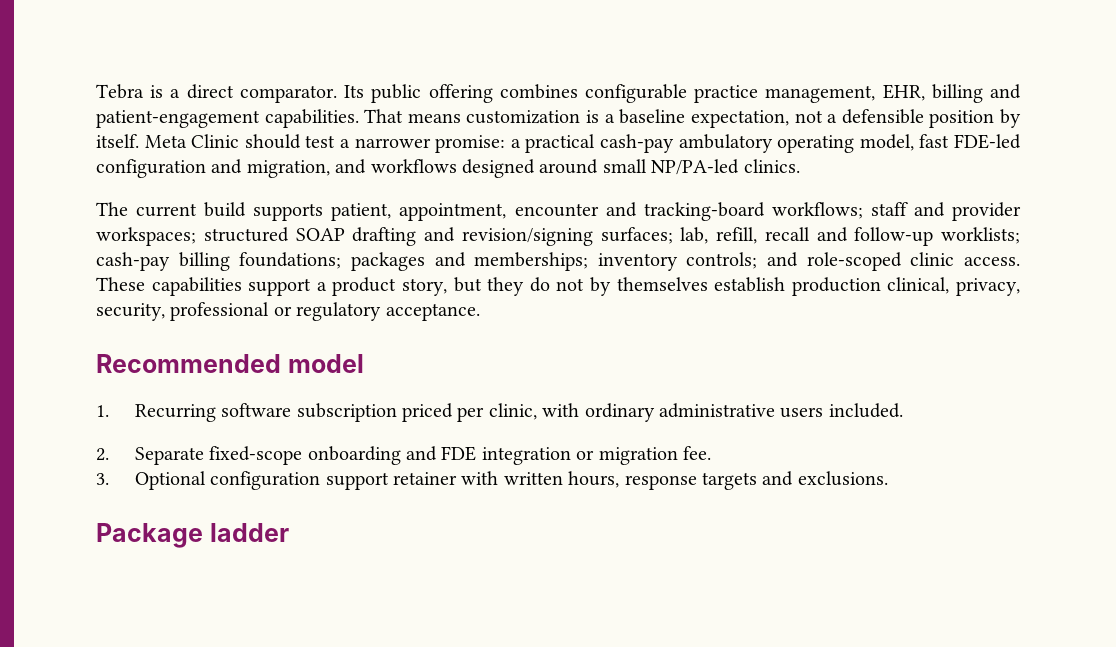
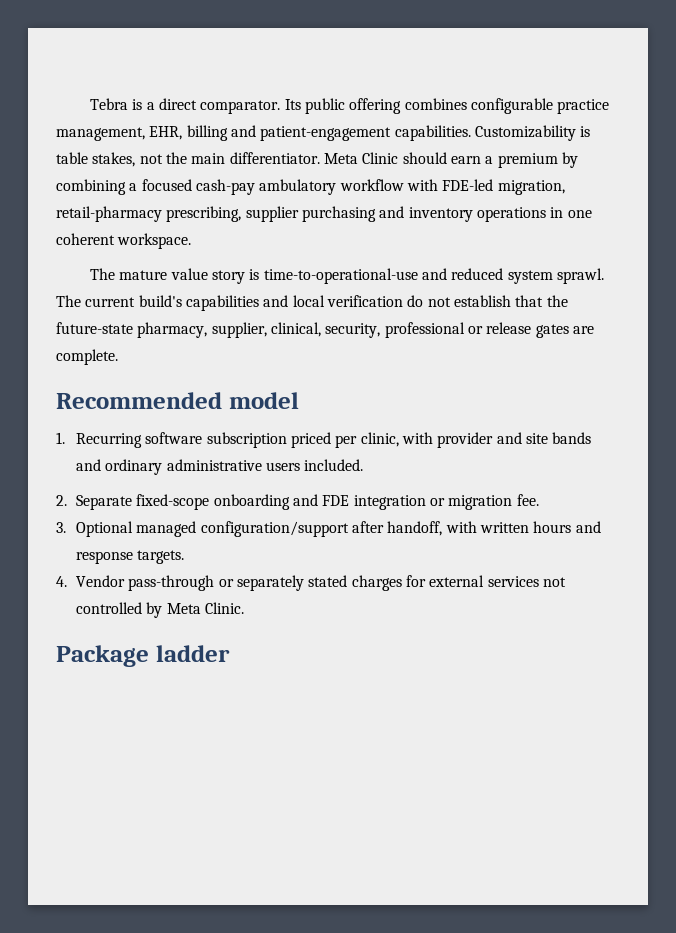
[364,109,1022,128] [96,134,1022,153] [96,159,800,178] [96,202,1022,221] [96,227,1020,246] [96,252,1020,271] [96,277,1021,296] [96,302,480,321] That means customization is a baseline expectation, not a defensible position by itself. Meta Clinic should test a narrower promise: a practical cash-pay ambulatory operating model, fast FDE-led configuration and migration, and workflows designed around small NP/PA-led clinics. // The current build supports patient, appointment, encounter and tracking-board workflows; staff and provider workspaces; structured SOAP drafting and revision/signing surfaces; lab, refill, recall and follow-up worklists; cash-pay billing foundations; packages and memberships; inventory controls; and role-scoped clinic access. These capabilities support a product story, but they do not by themselves establish production clinical, privacy, security, professional or regulatory acceptance. -> [474,125,591,141] [56,152,578,168] [56,179,565,195] [56,206,592,222] [56,233,192,249] [90,268,605,284] [56,295,568,311] [56,322,594,338] [56,349,118,365] Customizability is table stakes, not the main differentiator. Meta Clinic should earn a premium by combining a focused cash-pay ambulatory workflow with FDE-led migration, retail-pharmacy prescribing, supplier purchasing and inventory operations in one coherent workspace. // The mature value story is time-to-operational-use and reduced system sprawl. The current build's capabilities and local verification do not establish that the future-state pharmacy, supplier, clinical, security, professional or release gates are complete.
(580, 410) none -> [437,432,592,448] [76,459,102,471] provider and site bands and
[210,471,888,490] configuration support retainer with written hours, response targets and exclusions. -> [136,521,601,537] [76,550,185,564] [56,575,567,591] [76,602,245,618] managed configuration/support after handoff, with written hours and response targets. // 4. Vendor pass-through or separately stated charges for external services not controlled by Meta Clinic.

